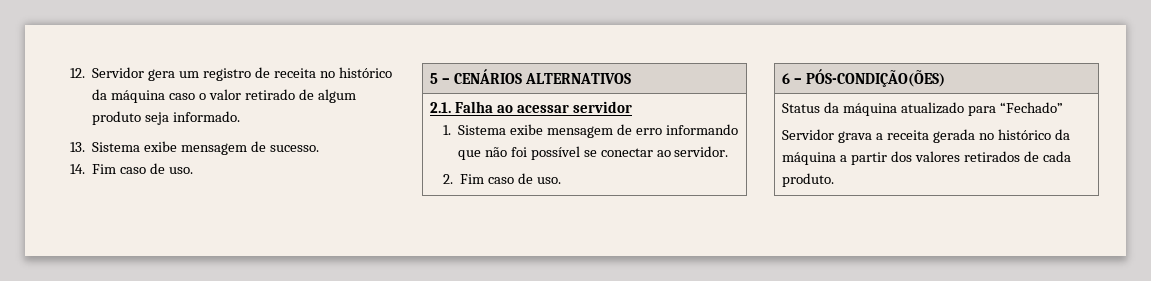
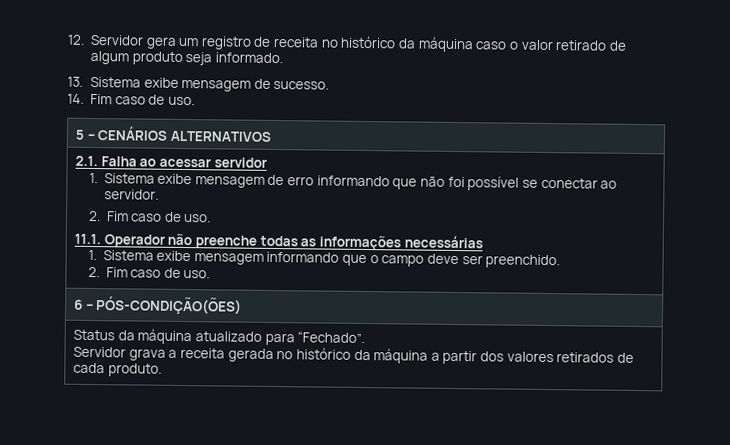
(561, 180) none -> [74,233,483,251] [87,249,561,269] [87,266,211,279] // 11.1. Operador não preenche todas as informações necessárias // 1. Sistema exibe mensagem informando que o campo deve ser preenchido. // 2. Fim caso de uso.
[999,102,1063,113] “Fechado” -> [297,331,366,344] “Fechado”.

